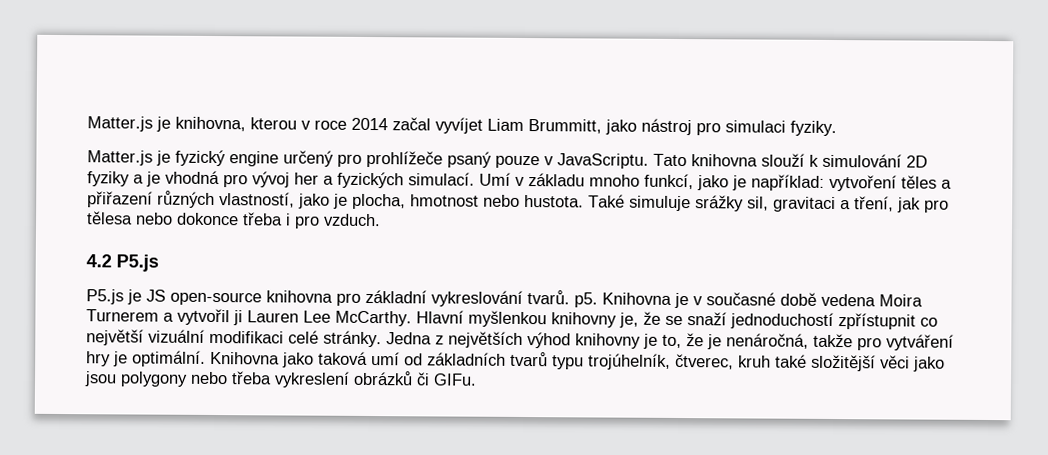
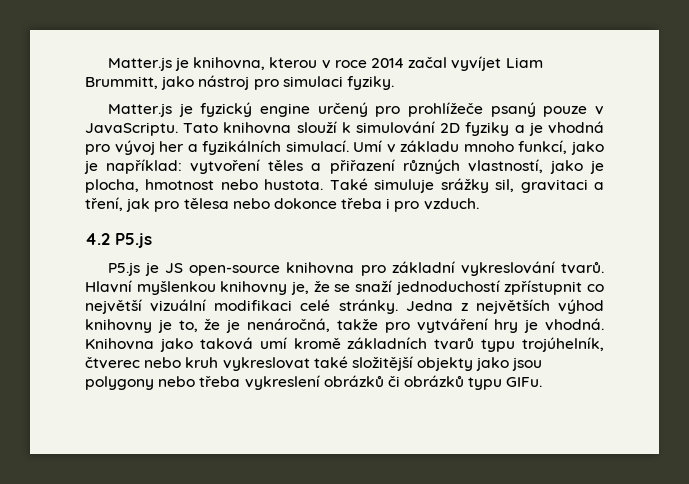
[337,171,404,189] fyzických -> [202,140,282,155] fyzikálních
[574,292,923,309] [86,308,412,327] p5. Knihovna je v současné době vedena Moira Turnerem a vytvořil ji Lauren Lee McCarthy. -> (604, 267) none
[132,350,206,367] optimální. -> [545,318,604,331] vhodná.
[404,353,423,366] od -> [293,338,341,349] kromě
[675,353,771,370] čtverec, kruh -> [85,357,310,371] čtverec nebo kruh vykreslovat
[880,355,910,369] věci -> [417,357,474,371] objekty
(430, 379) none -> [404,375,503,390] obrázků typu

